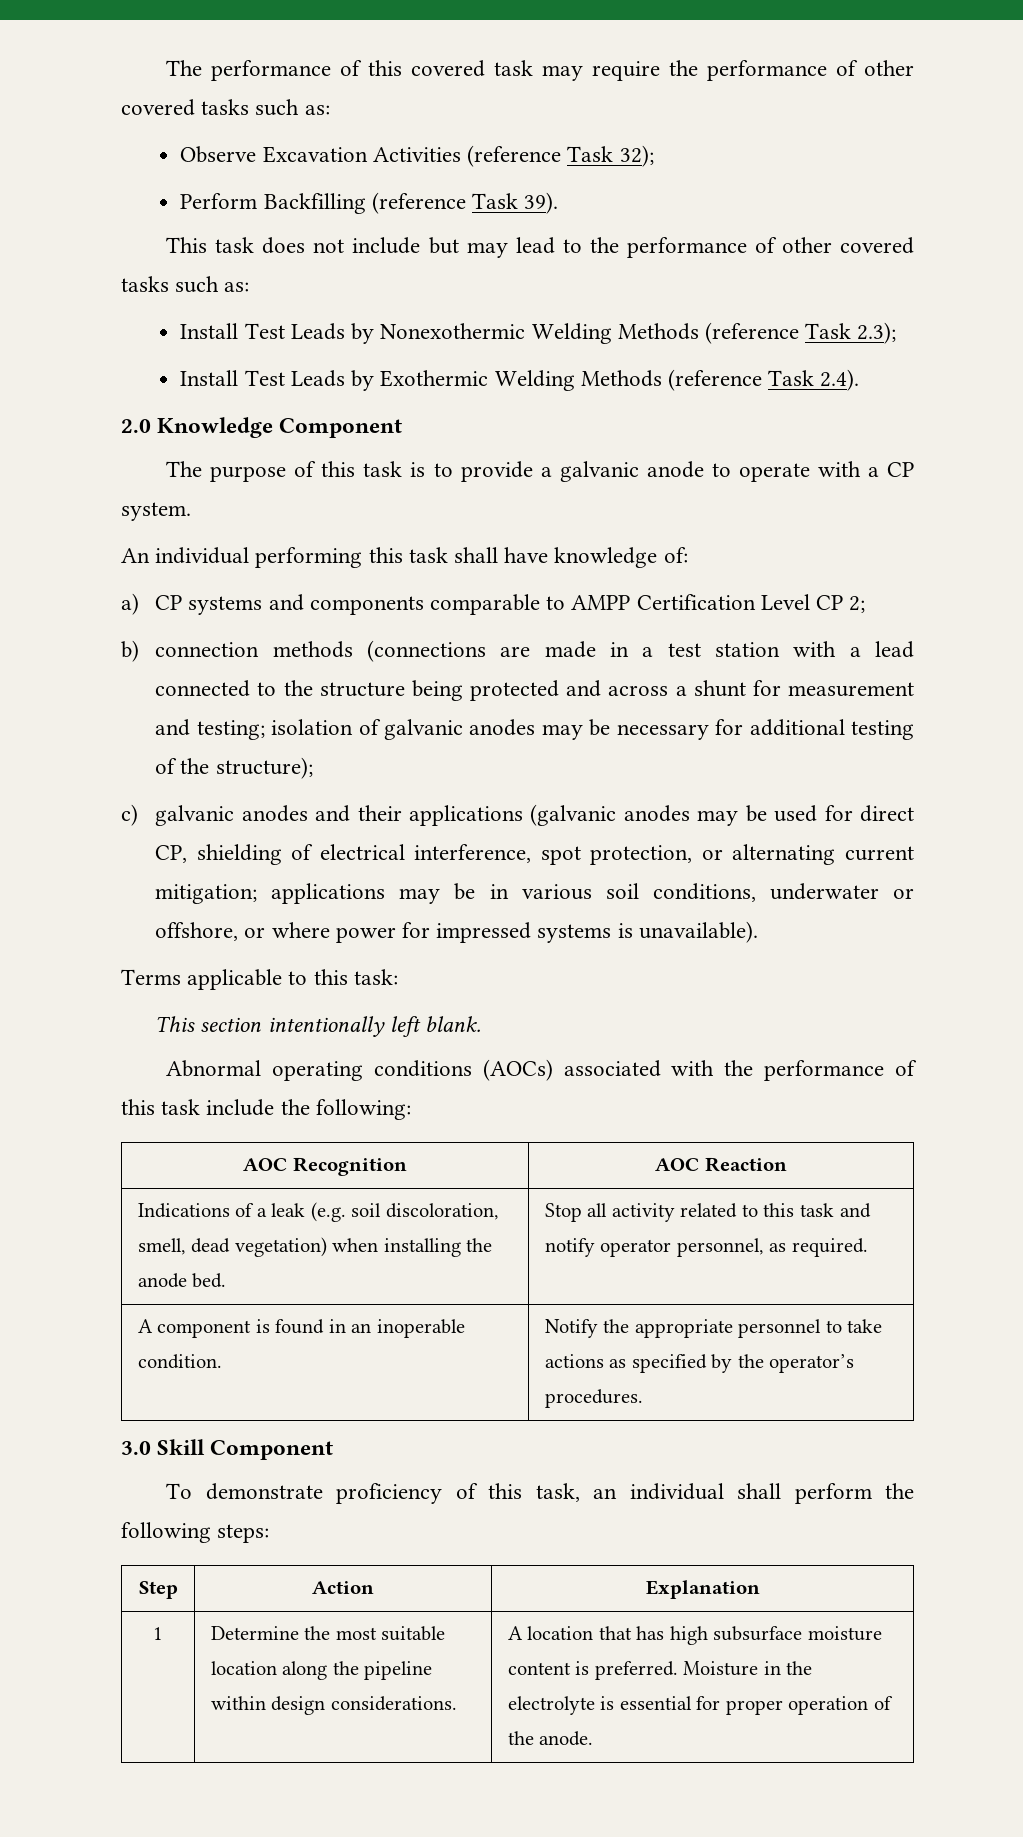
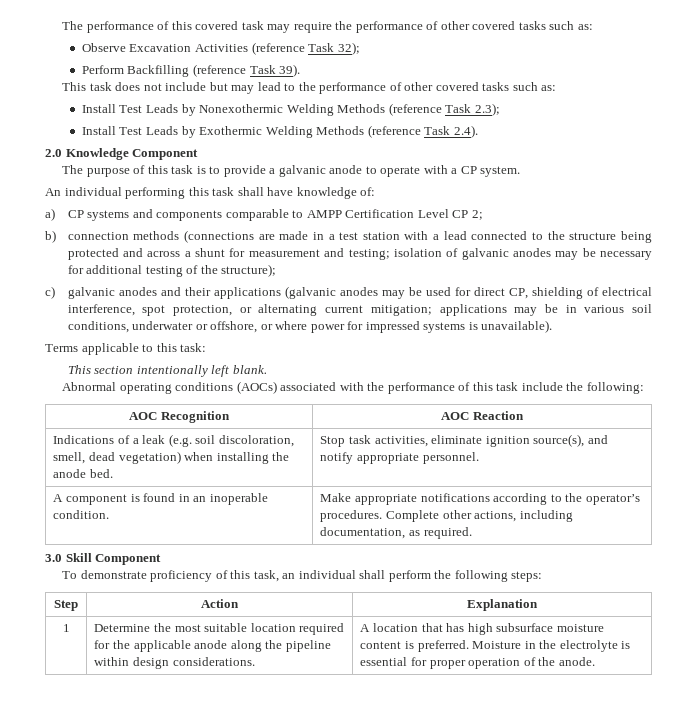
[587,1203,871,1222] [544,1238,868,1257] all activity related to this task and notify operator personnel, as required. -> [348,434,608,447] [320,452,479,464] task activities, eliminate ignition source(s), and notify appropriate personnel.
[544,1319,883,1338] [544,1354,855,1373] [544,1389,643,1408] Notify the appropriate personnel to take actions as specified by the operator’s procedures. -> [320,493,640,505] [320,510,573,522] [320,527,472,539] Make appropriate notifications according to the operator’s procedures. Complete other actions, including documentation, as required.
(277, 1668) none -> [299,623,345,635] [94,640,228,652] required for the applicable anode

